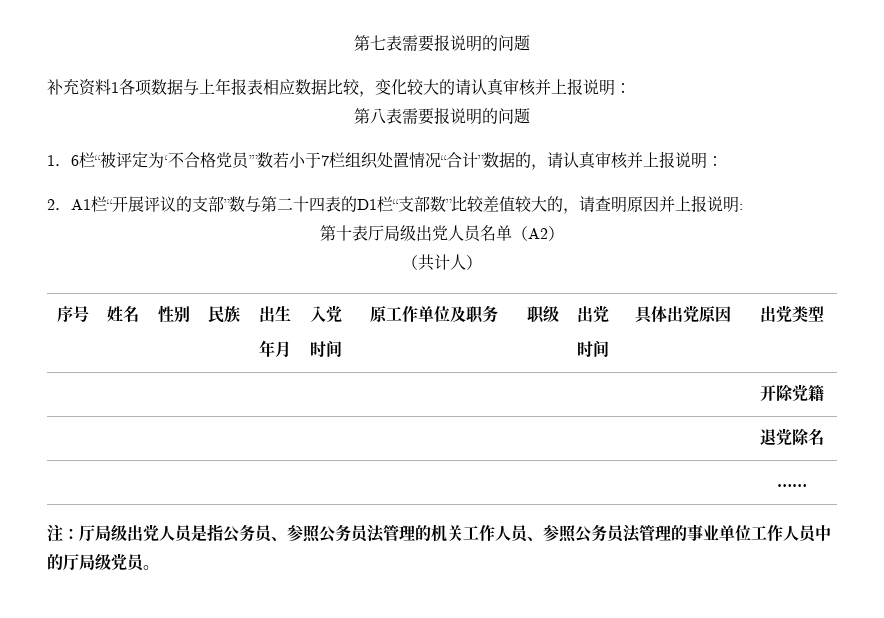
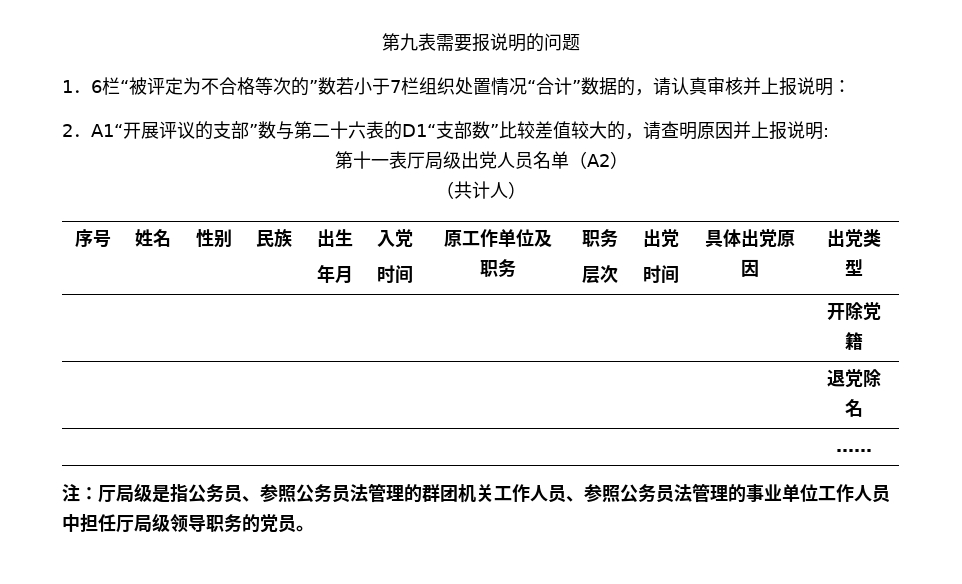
[354,34,530,52] [47,78,631,97] [354,108,386,124] 第七表需要报说明的问题 // 补充资料1各项数据与上年报表相应数据比较，变化较大的请认真审核并上报说明： // 第八 -> [382,33,418,51] 第九
[164,152,258,169] ‘不合格党员’” -> [201,77,318,96] 不合格等次的”
[71,196,113,212] A1栏“ -> [91,124,123,137] A1“
[309,196,399,212] 四表的D1栏“ -> [348,121,436,140] 六表的D1“
(352, 233) none -> [370,159,389,167] 一
[542,306,559,323] 级 -> [600,229,618,247] [582,265,618,284] 务 // 层次
[127,524,194,543] 出党人员 -> (152, 492) none
(431, 533) none -> [422,484,458,502] 群团
[47,554,111,571] 的厅局级 -> [80,513,260,533] 担任厅局级领导职务的

